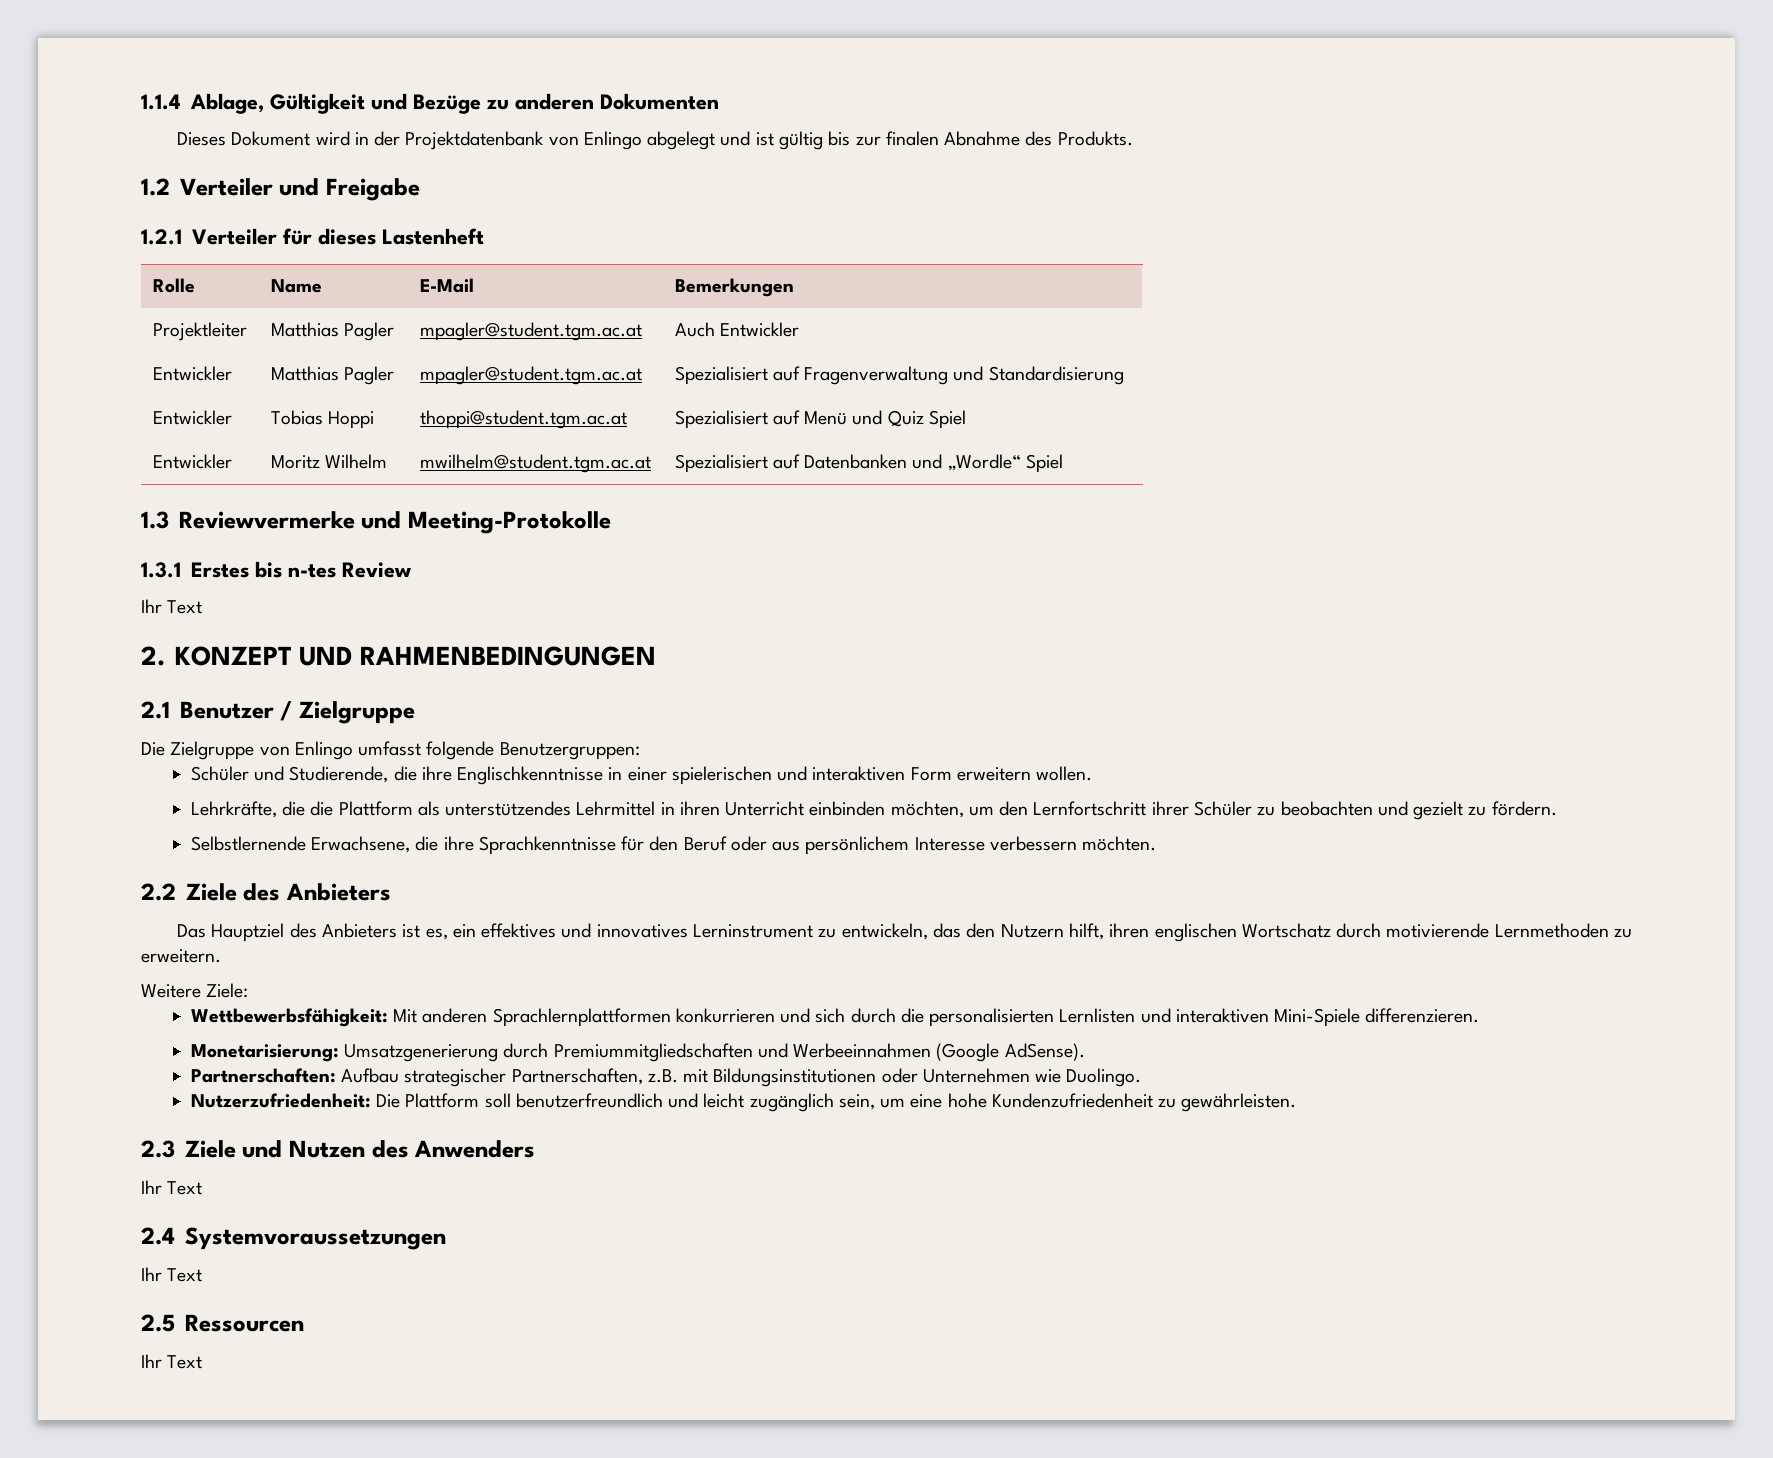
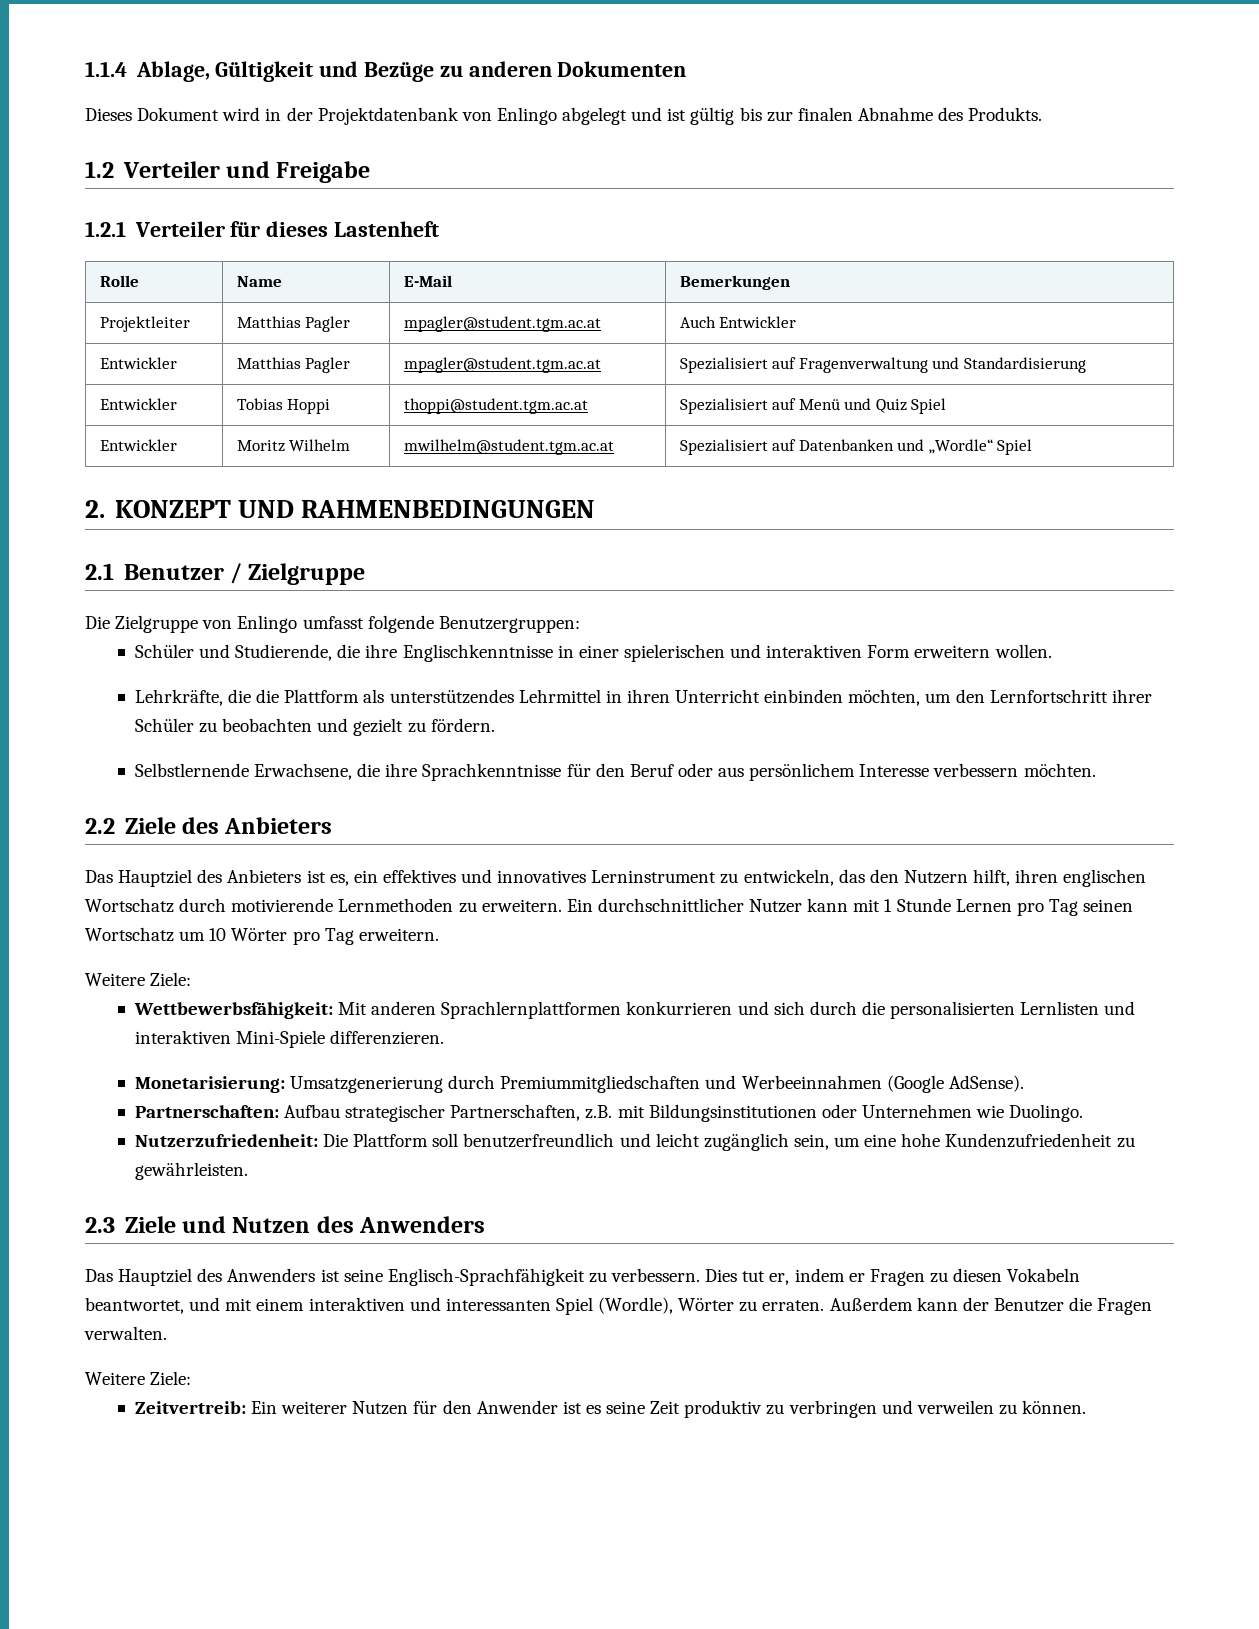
[141,511,611,534] [141,561,411,578] [141,599,203,614] // 1.3 Reviewvermerke und Meeting-Protokolle // 1.3.1 Erstes bis n-tes Review // Ihr Text -> (1033, 447) none
(221, 956) none -> [566,898,1134,916] [85,927,439,945] Ein durchschnittlicher Nutzer kann mit 1 Stunde Lernen pro Tag seinen Wortschatz um 10 Wörter pro Tag erweitern.
[141,1180,203,1195] [141,1227,446,1250] [141,1267,203,1282] [141,1314,304,1332] [141,1354,203,1369] Ihr Text // 2.4 Systemvoraussetzungen // Ihr Text // 2.5 Ressourcen // Ihr Text -> [85,1268,1081,1286] [85,1297,1153,1315] [84,1326,167,1340] [85,1371,192,1385] [134,1400,1087,1418] Das Hauptziel des Anwenders ist seine Englisch-Sprachfähigkeit zu verbessern. Dies tut er, indem er Fragen zu diesen Vokabeln beantwortet, und mit einem interaktiven und interessanten Spiel (Wordle), Wörter zu erraten. Außerdem kann der Benutzer die Fragen verwalten. // Weitere Ziele: // Zeitvertreib: Ein weiterer Nutzen für den Anwender ist es seine Zeit produktiv zu verbringen und verweilen zu können.

